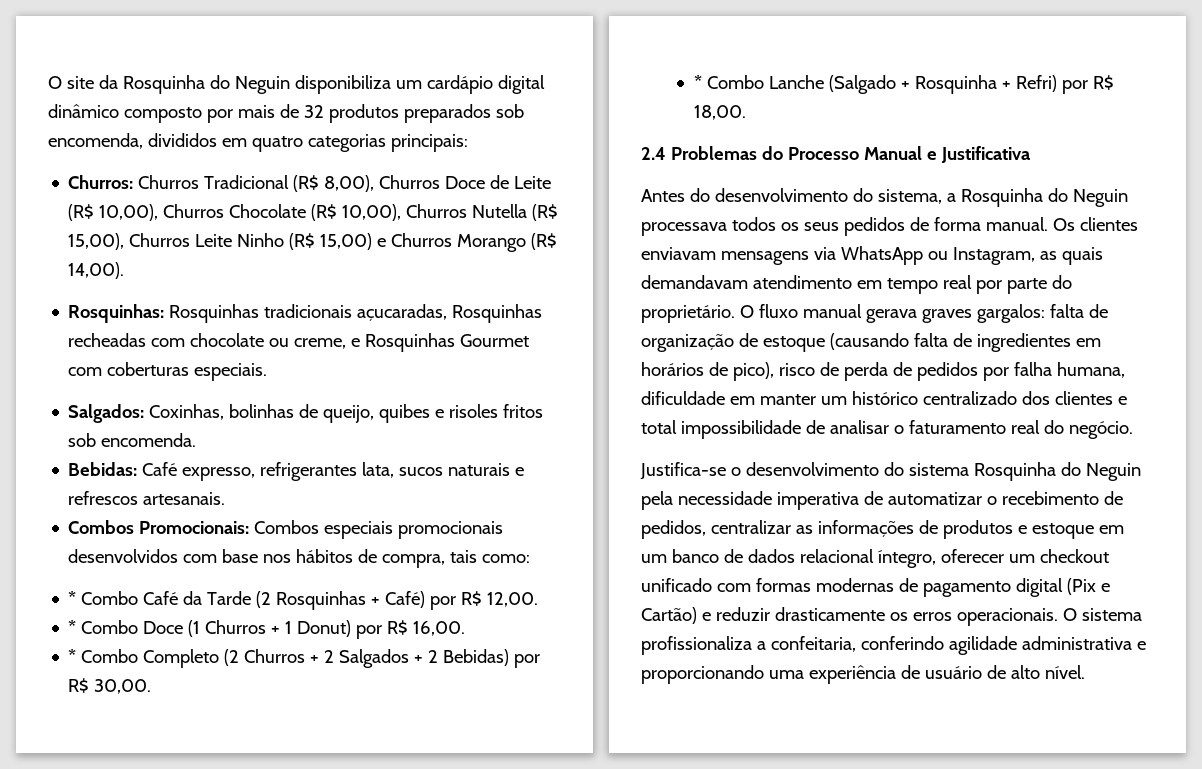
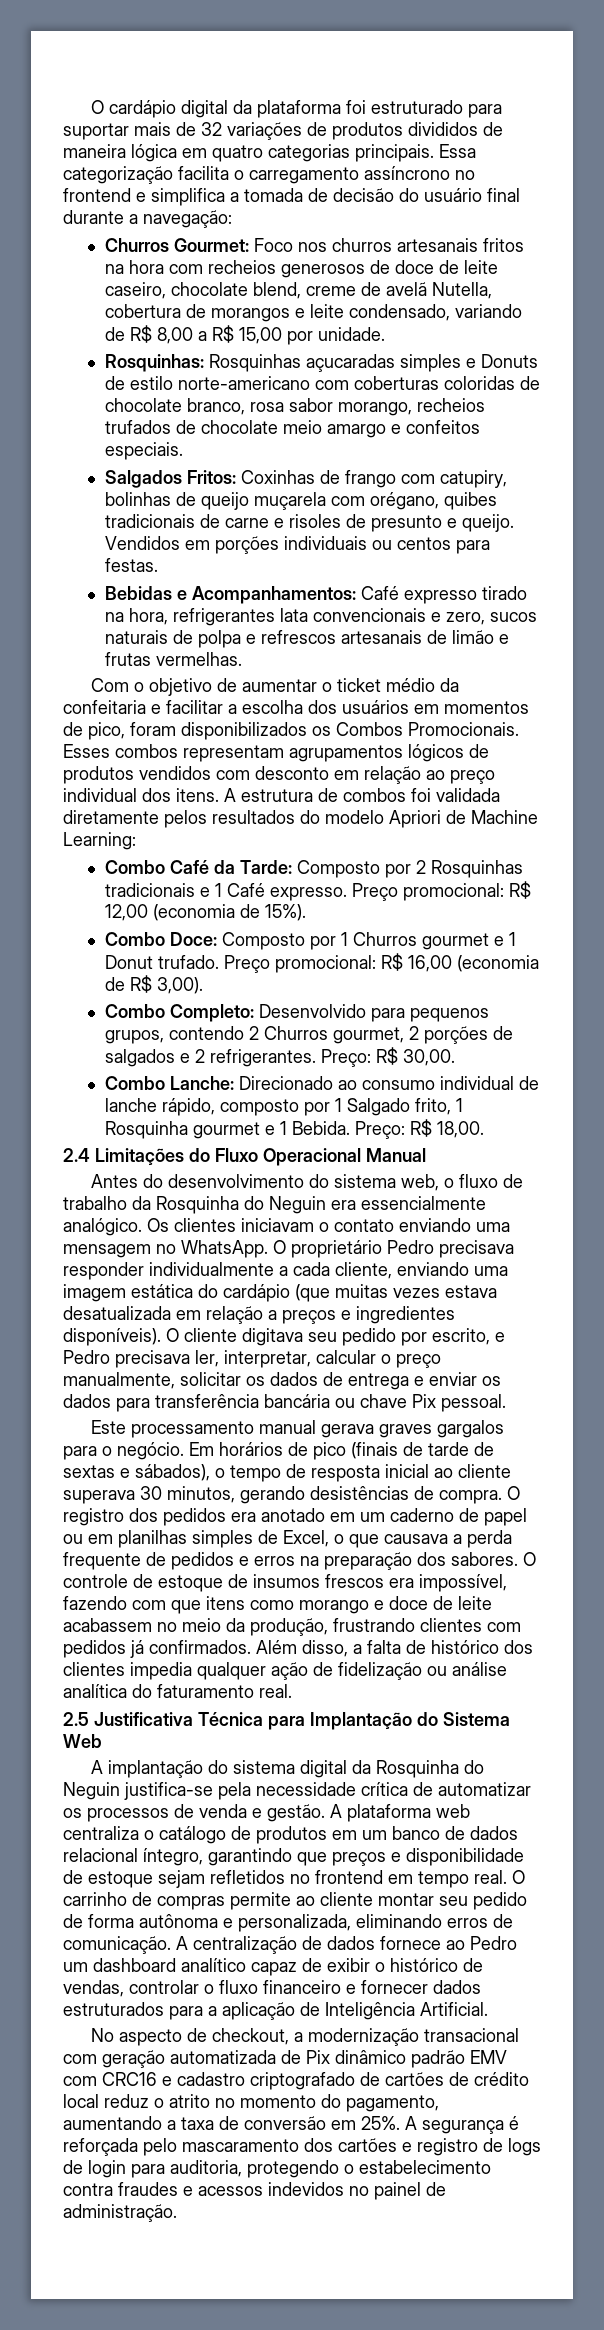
[48,75,545,94] [48,104,524,123] [48,133,468,152] [68,175,552,192] [68,204,559,221] [68,233,558,252] [68,262,125,279] [68,304,543,323] [68,333,530,352] [68,362,268,381] [68,404,544,423] [68,433,197,447] [68,462,525,481] [68,491,226,505] [68,520,504,539] [68,549,531,568] [68,591,539,610] [68,620,466,639] [68,649,541,668] [68,678,152,694] [694,75,1089,94] O site da Rosquinha do Neguin disponibiliza um cardápio digital dinâmico composto por mais de 32 produtos preparados sob encomenda, divididos em quatro categorias principais: // Churros: Churros Tradicional (R$ 8,00), Churros Doce de Leite (R$ 10,00), Churros Chocolate (R$ 10,00), Churros Nutella (R$ 15,00), Churros Leite Ninho (R$ 15,00) e Churros Morango (R$ 14,00). // Rosquinhas: Rosquinhas tradicionais açucaradas, Rosquinhas recheadas com chocolate ou creme, e Rosquinhas Gourmet com coberturas especiais. // Salgados: Coxinhas, bolinhas de queijo, quibes e risoles fritos sob encomenda. // Bebidas: Café expresso, refrigerantes lata, sucos naturais e refrescos artesanais. // Combos Promocionais: Combos especiais promocionais desenvolvidos com base nos hábitos de compra, tais como: // * Combo Café da Tarde (2 Rosquinhas + Café) por R$ 12,00. // * Combo Doce (1 Churros + 1 Donut) por R$ 16,00. // * Combo Completo (2 Churros + 2 Salgados + 2 Bebidas) por R$ 30,00. // * Combo Lanche (Salgado + Rosquinha + Refri) por -> [90,100,502,118] [63,122,503,140] [63,144,476,162] [63,166,475,184] [63,188,520,206] [63,210,232,228] [104,238,524,252] [104,260,498,278] [104,282,492,299] [104,304,522,322] [104,325,385,345] [104,354,538,372] [104,376,540,390] [104,398,485,416] [104,420,480,438] [104,442,183,460] [104,470,507,488] [104,492,497,510] [104,514,514,532] [104,536,490,554] [104,558,158,572] [104,586,527,604] [104,608,537,626] [104,630,509,648] [104,652,242,666] [90,678,459,696] [63,700,529,714] [63,722,519,740] [63,744,489,762] [63,766,495,784] [63,788,500,802] [63,810,538,828] [63,832,136,850] [104,860,523,878] [104,881,531,901] [104,904,306,921] [104,932,516,950] [104,953,539,973] [104,975,203,994] [104,1004,489,1022] [104,1026,513,1044] [104,1047,455,1067] [104,1076,539,1090] [104,1098,463,1116] [104,1121,405,1139] O cardápio digital da plataforma foi estruturado para suportar mais de 32 variações de produtos divididos de maneira lógica em quatro categorias principais. Essa categorização facilita o carregamento assíncrono no frontend e simplifica a tomada de decisão do usuário final durante a navegação: // Churros Gourmet: Foco nos churros artesanais fritos na hora com recheios generosos de doce de leite caseiro, chocolate blend, creme de avelã Nutella, cobertura de morangos e leite condensado, variando de R$ 8,00 a R$ 15,00 por unidade. // Rosquinhas: Rosquinhas açucaradas simples e Donuts de estilo norte-americano com coberturas coloridas de chocolate branco, rosa sabor morango, recheios trufados de chocolate meio amargo e confeitos especiais. // Salgados Fritos: Coxinhas de frango com catupiry, bolinhas de queijo muçarela com orégano, quibes tradicionais de carne e risoles de presunto e queijo. Vendidos em porções individuais ou centos para festas. // Bebidas e Acompanhamentos: Café expresso tirado na hora, refrigerantes lata convencionais e zero, sucos naturais de polpa e refrescos artesanais de limão e frutas vermelhas. // Com o objetivo de aumentar o ticket médio da confeitaria e facilitar a escolha dos usuários em momentos de pico, foram disponibilizados os Combos Promocionais. Esses combos representam agrupamentos lógicos de produtos vendidos com desconto em relação ao preço individual dos itens. A estrutura de combos foi validada diretamente pelos resultados do modelo Apriori de Machine Learning: // Combo Café da Tarde: Composto por 2 Rosquinhas tradicionais e 1 Café expresso. Preço promocional: R$ 12,00 (economia de 15%). // Combo Doce: Composto por 1 Churros gourmet e 1 Donut trufado. Preço promocional: R$ 16,00 (economia de R$ 3,00). // Combo Completo: Desenvolvido para pequenos grupos, contendo 2 Churros gourmet, 2 porções de salgados e 2 refrigerantes. Preço: R$ 30,00. // Combo Lanche: Direcionado ao consumo individual de lanche rápido, composto por 1 Salgado frito, 1 Rosquinha gourmet e 1 Bebida. Preço:
[670,146,859,160] Problemas do Processo -> [95,1148,361,1166] Limitações do Fluxo Operacional
[926,146,1030,163] e Justificativa -> (426, 1155) none
[877,188,1128,207] [641,217,1138,236] [641,246,1103,265] [641,275,1072,294] [641,304,1108,323] [641,333,1101,352] [641,362,1125,381] [641,391,1127,405] [641,420,1133,439] [640,462,1141,481] sistema, a Rosquinha do Neguin processava todos os seus pedidos de forma manual. Os clientes enviavam mensagens via WhatsApp ou Instagram, as quais demandavam atendimento em tempo real por parte do proprietário. O fluxo manual gerava graves gargalos: falta de organização de estoque (causando falta de ingredientes em horários de pico), risco de perda de pedidos por falha humana, dificuldade em manter um histórico centralizado dos clientes e total impossibilidade de analisar o faturamento real do negócio. // Justifica-se o desenvolvimento do sistema Rosquinha do Neguin -> [333,1174,523,1191] [63,1196,486,1214] [63,1218,510,1236] [63,1240,514,1258] [63,1262,508,1280] [63,1284,497,1302] [63,1306,455,1324] [63,1328,505,1346] [63,1350,441,1368] [63,1372,501,1390] [63,1394,506,1412] [90,1420,504,1438] [63,1442,494,1460] [63,1464,511,1482] [63,1486,520,1504] [63,1508,527,1526] [63,1530,512,1548] [63,1552,536,1570] [63,1574,507,1592] [63,1596,492,1614] [63,1618,521,1636] [63,1640,533,1658] [63,1662,507,1680] [63,1684,292,1698] [63,1712,510,1730] [63,1734,102,1748] [90,1760,484,1778] [63,1782,213,1800] sistema web, o fluxo de trabalho da Rosquinha do Neguin era essencialmente analógico. Os clientes iniciavam o contato enviando uma mensagem no WhatsApp. O proprietário Pedro precisava responder individualmente a cada cliente, enviando uma imagem estática do cardápio (que muitas vezes estava desatualizada em relação a preços e ingredientes disponíveis). O cliente digitava seu pedido por escrito, e Pedro precisava ler, interpretar, calcular o preço manualmente, solicitar os dados de entrega e enviar os dados para transferência bancária ou chave Pix pessoal. // Este processamento manual gerava graves gargalos para o negócio. Em horários de pico (finais de tarde de sextas e sábados), o tempo de resposta inicial ao cliente superava 30 minutos, gerando desistências de compra. O registro dos pedidos era anotado em um caderno de papel ou em planilhas simples de Excel, o que causava a perda frequente de pedidos e erros na preparação dos sabores. O controle de estoque de insumos frescos era impossível, fazendo com que itens como morango e doce de leite acabassem no meio da produção, frustrando clientes com pedidos já confirmados. Além disso, a falta de histórico dos clientes impedia qualquer ação de fidelização ou análise analítica do faturamento real. // 2.5 Justificativa Técnica para Implantação do Sistema Web // A implantação do sistema digital da Rosquinha do Neguin justifica-se
[776,492,859,510] imperativa -> [361,1782,408,1796] crítica
[986,491,1123,505] [641,520,1094,539] o recebimento de pedidos, centralizar as informações de produtos e estoque -> [63,1804,470,1822] [63,1826,327,1844] os processos de venda e gestão. A plataforma web centraliza o catálogo de produtos
[940,549,1109,563] [641,578,1110,597] [641,607,1142,626] [641,636,1146,655] [641,665,1085,684] oferecer um checkout unificado com formas modernas de pagamento digital (Pix e Cartão) e reduzir drasticamente os erros operacionais. O sistema profissionaliza a confeitaria, conferindo agilidade administrativa e proporcionando uma experiência de usuário de alto nível. -> [208,1848,524,1866] [63,1870,525,1888] [63,1892,527,1910] [63,1914,513,1932] [63,1936,517,1954] [63,1958,483,1976] [63,1980,481,1997] [63,2002,488,2020] [90,2028,519,2046] [63,2050,507,2068] [63,2072,529,2090] [63,2094,439,2112] [63,2116,519,2134] [63,2138,541,2156] [63,2160,491,2178] [63,2182,446,2200] [63,2204,177,2222] garantindo que preços e disponibilidade de estoque sejam refletidos no frontend em tempo real. O carrinho de compras permite ao cliente montar seu pedido de forma autônoma e personalizada, eliminando erros de comunicação. A centralização de dados fornece ao Pedro um dashboard analítico capaz de exibir o histórico de vendas, controlar o fluxo financeiro e fornecer dados estruturados para a aplicação de Inteligência Artificial. // No aspecto de checkout, a modernização transacional com geração automatizada de Pix dinâmico padrão EMV com CRC16 e cadastro criptografado de cartões de crédito local reduz o atrito no momento do pagamento, aumentando a taxa de conversão em 25%. A segurança é reforçada pelo mascaramento dos cartões e registro de logs de login para auditoria, protegendo o estabelecimento contra fraudes e acessos indevidos no painel de administração.

